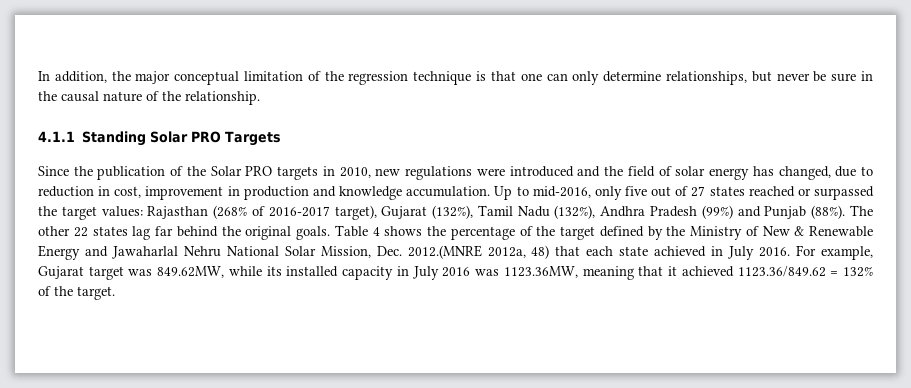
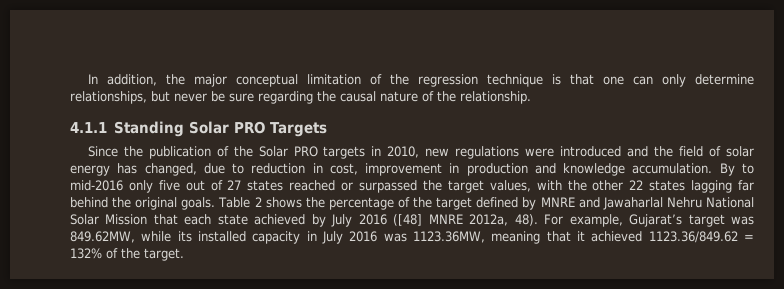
[861,71,874,81] in -> [258,91,313,104] regarding
[494,186,591,200] Up to mid-2016, -> [719,163,754,176] [70,180,123,191] By to mid-2016
[101,205,873,220] values: Rajasthan (268% of 2016-2017 target), Gujarat (132%), Tamil Nadu (132%), Andhra Pradesh (99%) and Punjab (88%). The -> [489,180,587,192] values, with the
[132,226,151,240] lag -> [691,180,733,193] lagging
[372,227,380,236] 4 -> [254,197,262,207] 2
[666,226,873,240] [38,245,80,260] the Ministry of New & Renewable Energy -> [540,197,575,207] MNRE
[320,245,791,260] Mission, Dec. 2012.(MNRE 2012a, 48) that each state achieved in July 2016. -> [105,214,538,227] Mission that each state achieved by July 2016 ([48] MNRE 2012a, 48).
[38,266,84,279] Gujarat -> [629,214,683,227] Gujarat’s

